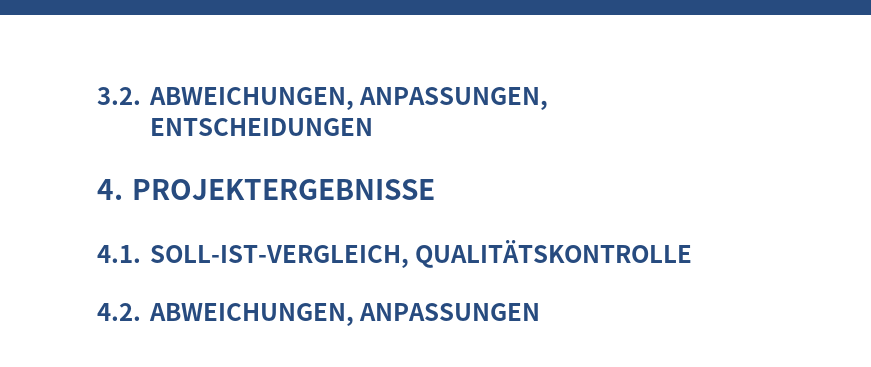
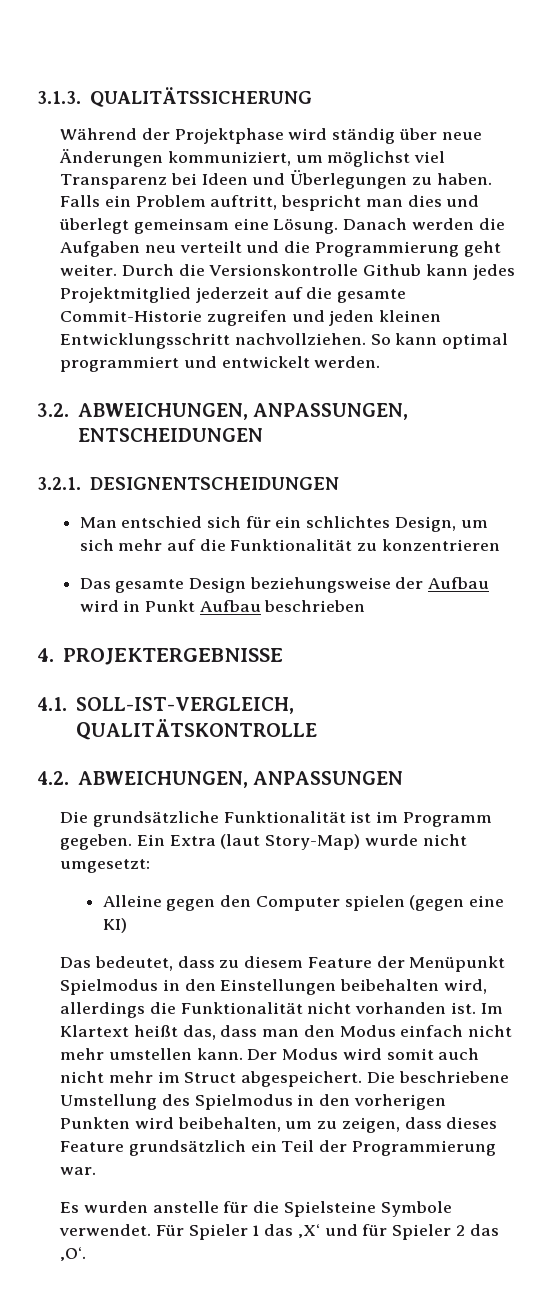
[97,87,549,110] [150,118,373,136] 3.2. ABWEICHUNGEN, ANPASSUNGEN, ENTSCHEIDUNGEN -> [37,87,312,107] [60,128,482,144] [59,148,446,167] [60,170,492,189] [60,195,480,211] [59,218,505,234] [60,241,501,257] [60,264,515,280] [60,287,407,303] [60,310,442,326] [60,333,509,349] [60,356,381,372] [37,403,409,420] [77,428,263,442] [37,477,339,490] [79,516,488,532] [79,539,500,551] [79,577,490,593] [79,600,366,612] 3.1.3. QUALITÄTSSICHERUNG // Während der Projektphase wird ständig über neue Änderungen kommuniziert, um möglichst viel Transparenz bei Ideen und Überlegungen zu haben. Falls ein Problem auftritt, bespricht man dies und überlegt gemeinsam eine Lösung. Danach werden die Aufgaben neu verteilt und die Programmierung geht weiter. Durch die Versionskontrolle Github kann jedes Projektmitglied jederzeit auf die gesamte Commit-Historie zugreifen und jeden kleinen Entwicklungsschritt nachvollziehen. So kann optimal programmiert und entwickelt werden. // 3.2. ABWEICHUNGEN, ANPASSUNGEN, ENTSCHEIDUNGEN // 3.2.1. DESIGNENTSCHEIDUNGEN // Man entschied sich für ein schlichtes Design, um sich mehr auf die Funktionalität zu konzentrieren // Das gesamte Design beziehungsweise der Aufbau wird in Punkt Aufbau beschrieben
(541, 312) none -> [60,811,492,827] [60,834,467,850] [60,859,151,873] [102,895,505,911] [102,918,127,933] [60,956,506,972] [60,979,487,995] [60,1002,503,1018] [60,1025,513,1040] [60,1048,480,1060] [60,1071,509,1087] [60,1094,446,1110] [60,1117,498,1133] [60,1140,496,1156] [60,1167,97,1175] [60,1201,452,1217] [59,1224,499,1240] [60,1247,87,1261] // Die grundsätzliche Funktionalität ist im Programm gegeben. Ein Extra (laut Story-Map) wurde nicht umgesetzt: // Alleine gegen den Computer spielen (gegen eine KI) // Das bedeutet, dass zu diesem Feature der Menüpunkt Spielmodus in den Einstellungen beibehalten wird, allerdings die Funktionalität nicht vorhanden ist. Im Klartext heißt das, dass man den Modus einfach nicht mehr umstellen kann. Der Modus wird somit auch nicht mehr im Struct abgespeichert. Die beschriebene Umstellung des Spielmodus in den vorherigen Punkten wird beibehalten, um zu zeigen, dass dieses Feature grundsätzlich ein Teil der Programmierung war. // Es wurden anstelle für die Spielsteine Symbole verwendet. Für Spieler 1 das ‚X‘ und für Spieler 2 das ‚O‘.

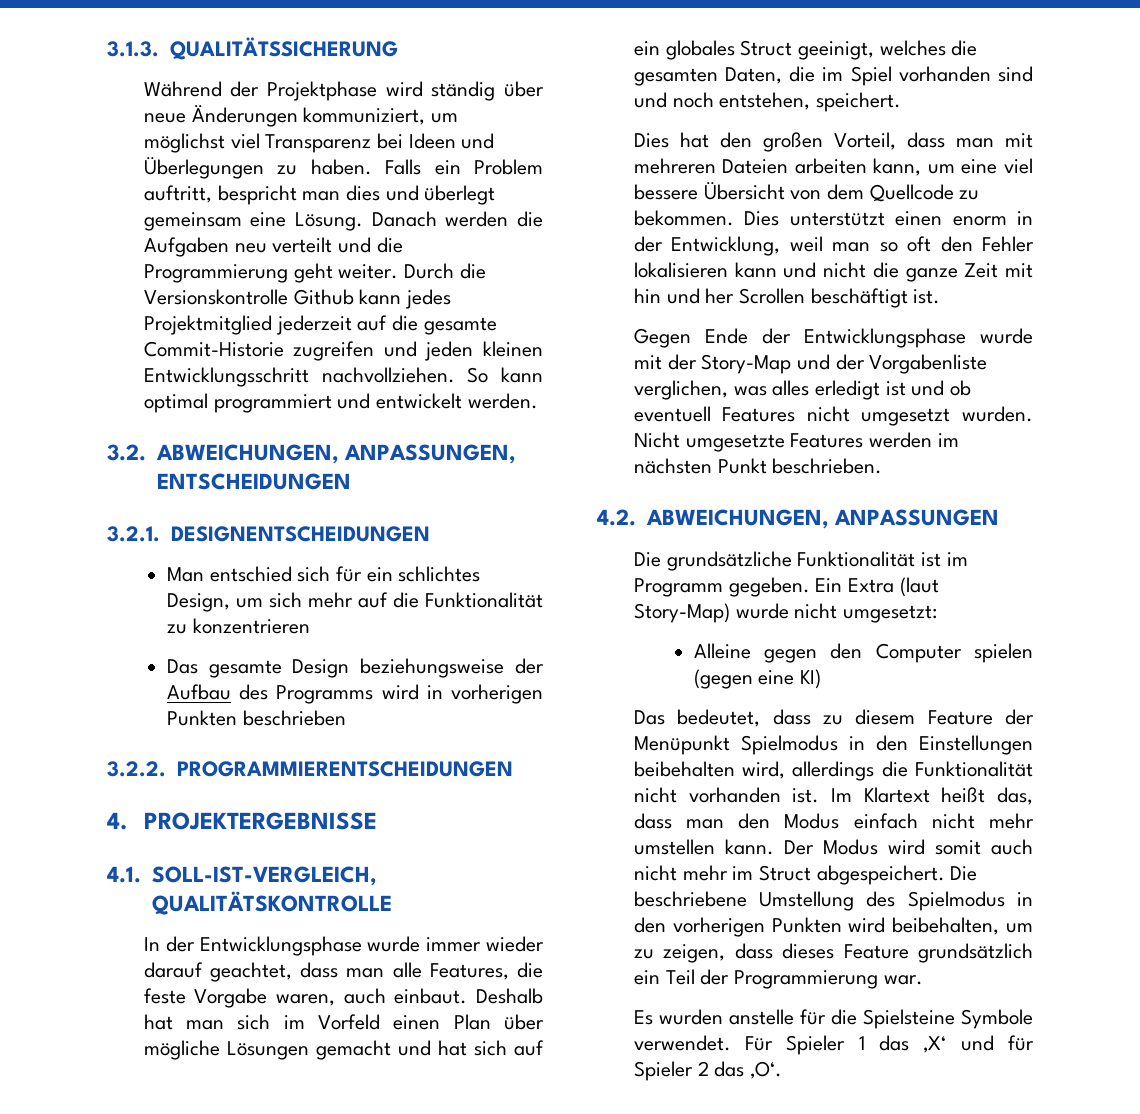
[79,600,261,612] wird in Punkt Aufbau -> [239,684,544,704] [166,710,237,726] des Programms wird in vorherigen Punkten
(366, 606) none -> [107,761,513,777] // 3.2.2. PROGRAMMIERENTSCHEIDUNGEN
(317, 729) none -> [143,936,544,956] [143,962,543,982] [143,988,543,1008] [143,1014,544,1030] [143,1040,544,1060] [633,40,978,60] [633,66,1033,86] [633,92,901,112] [633,132,1033,152] [633,158,1033,176] [633,182,980,202] [633,210,1033,226] [633,236,1034,256] [633,262,1033,282] [633,288,941,308] [633,328,1033,348] [633,354,988,374] [633,380,971,400] [633,406,1033,426] [633,432,959,452] [633,458,883,474] // In der Entwicklungsphase wurde immer wieder darauf geachtet, dass man alle Features, die feste Vorgabe waren, auch einbaut. Deshalb hat man sich im Vorfeld einen Plan über mögliche Lösungen gemacht und hat sich auf ein globales Struct geeinigt, welches die gesamten Daten, die im Spiel vorhanden sind und noch entstehen, speichert. // Dies hat den großen Vorteil, dass man mit mehreren Dateien arbeiten kann, um eine viel bessere Übersicht von dem Quellcode zu bekommen. Dies unterstützt einen enorm in der Entwicklung, weil man so oft den Fehler lokalisieren kann und nicht die ganze Zeit mit hin und her Scrollen beschäftigt ist. // Gegen Ende der Entwicklungsphase wurde mit der Story-Map und der Vorgabenliste verglichen, was alles erledigt ist und ob eventuell Features nicht umgesetzt wurden. Nicht umgesetzte Features werden im nächsten Punkt beschrieben.

